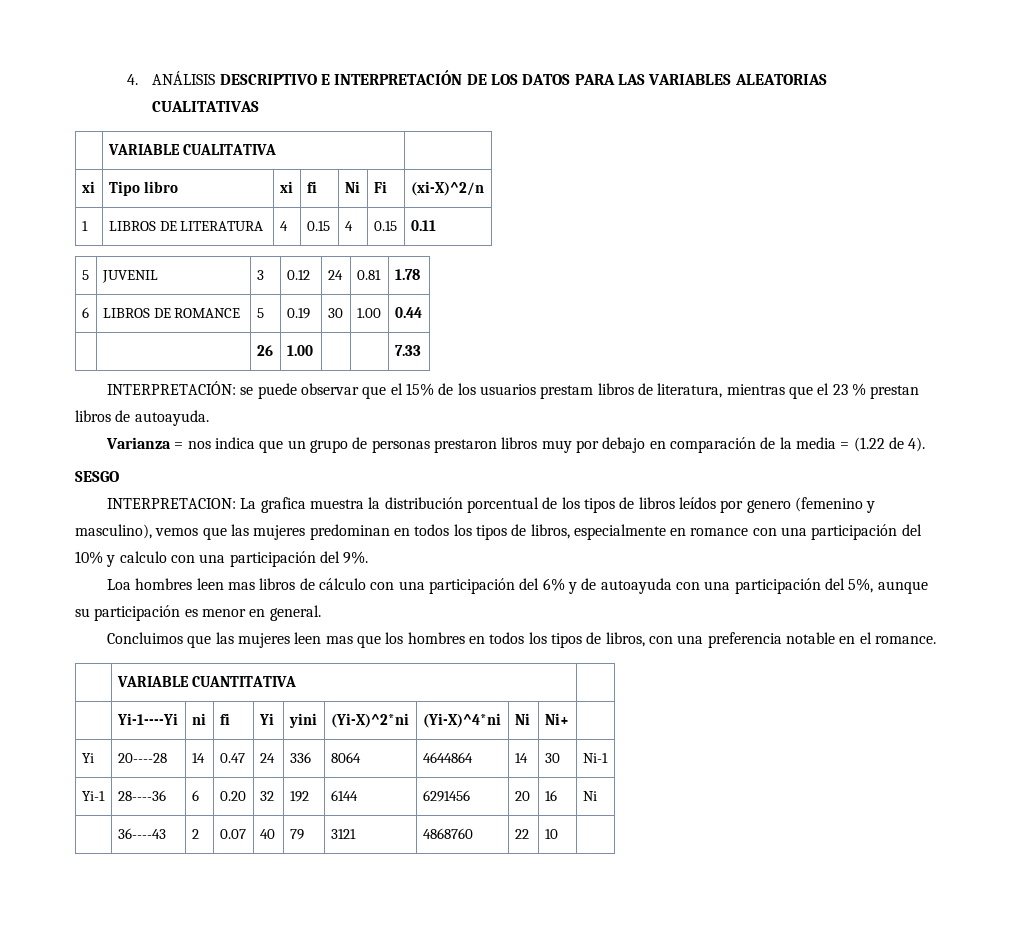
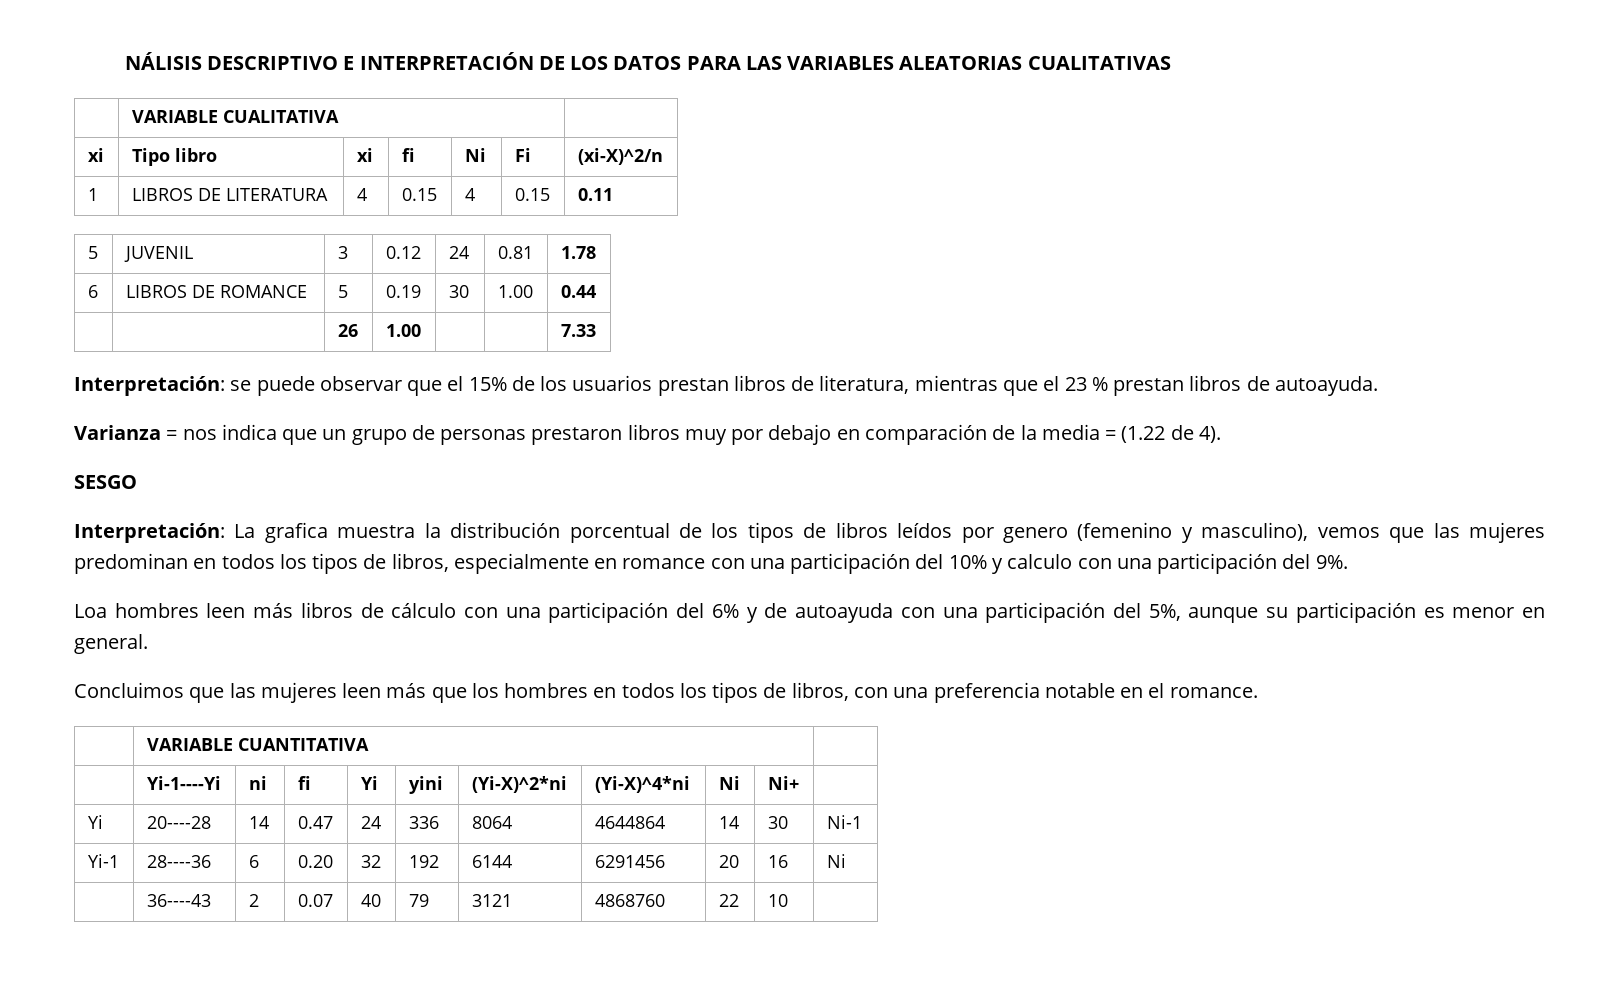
[126,71,216,85] 4. ANÁLISIS -> [124,52,202,70] NÁLISIS
[107,381,237,395] INTERPRETACIÓN: -> [74,376,225,396] Interpretación:
[540,385,594,399] prestam -> [657,378,729,396] prestan
[107,498,237,509] INTERPRETACION: -> [74,523,225,543] Interpretación:
[228,582,256,590] mas -> [253,603,294,618] más
[325,636,353,644] mas -> [386,683,427,698] más

